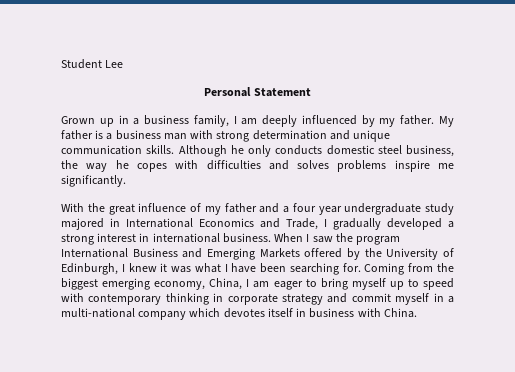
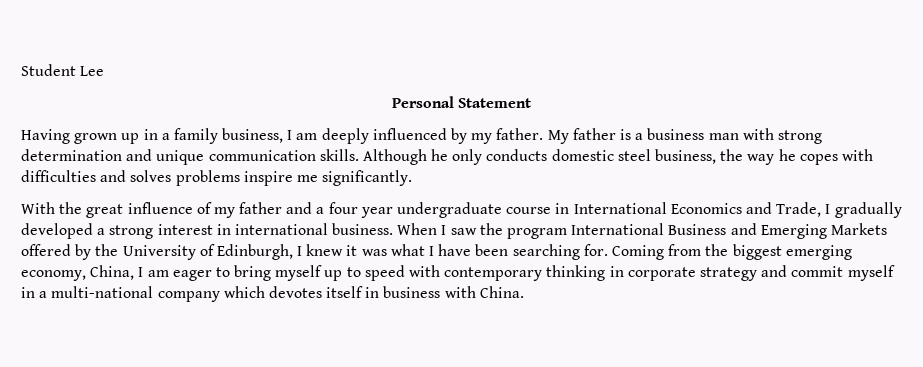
[61,116,95,124] Grown -> [21,129,118,144] Having grown
[144,115,229,127] business family, -> [173,128,284,144] family business,
[425,203,454,215] [61,218,104,230] study majored -> [506,207,552,214] course

